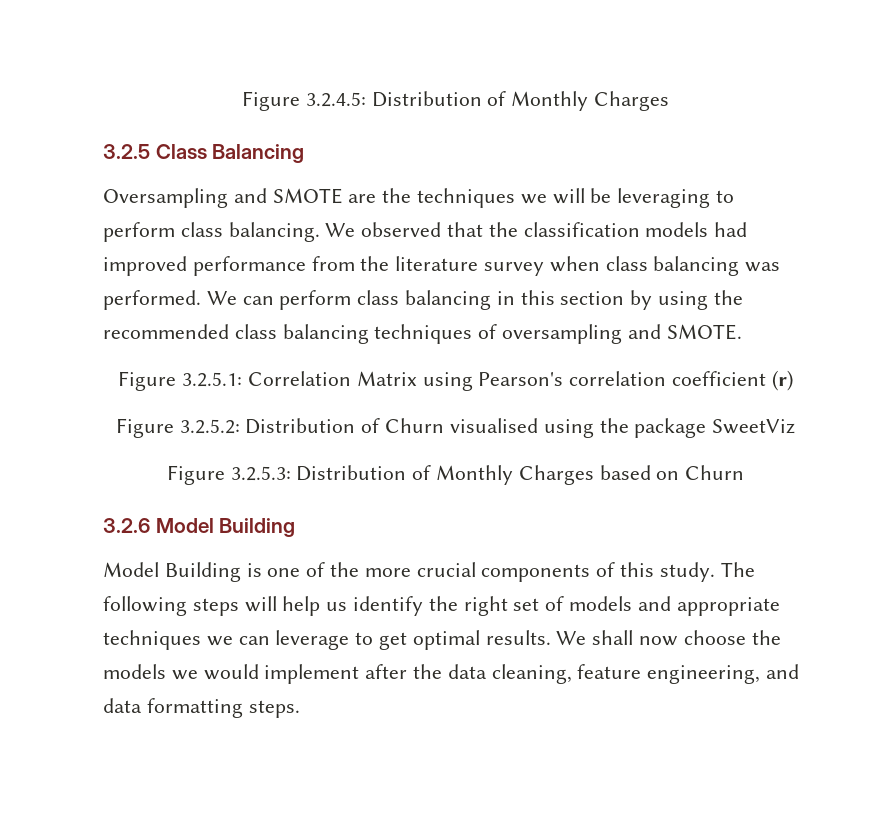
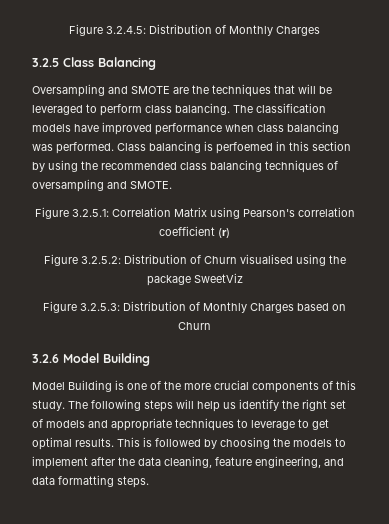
[520,194,547,204] we -> [274,85,295,94] that
[617,188,711,208] leveraging -> [32,105,83,115] leveraged
[325,222,518,237] We observed that the -> [233,105,253,113] The
[714,222,748,237] had -> [74,124,99,132] have
[311,256,545,276] from the literature survey -> (222, 129) none
[206,290,492,310] We can perform class balancing -> [117,141,273,154] Class balancing is perfoemed
[206,636,270,646] we can -> [237,419,248,428] to
[556,630,781,646] [103,664,259,680] We shall now choose the models we would -> [117,437,346,449] This is followed by choosing the models to

